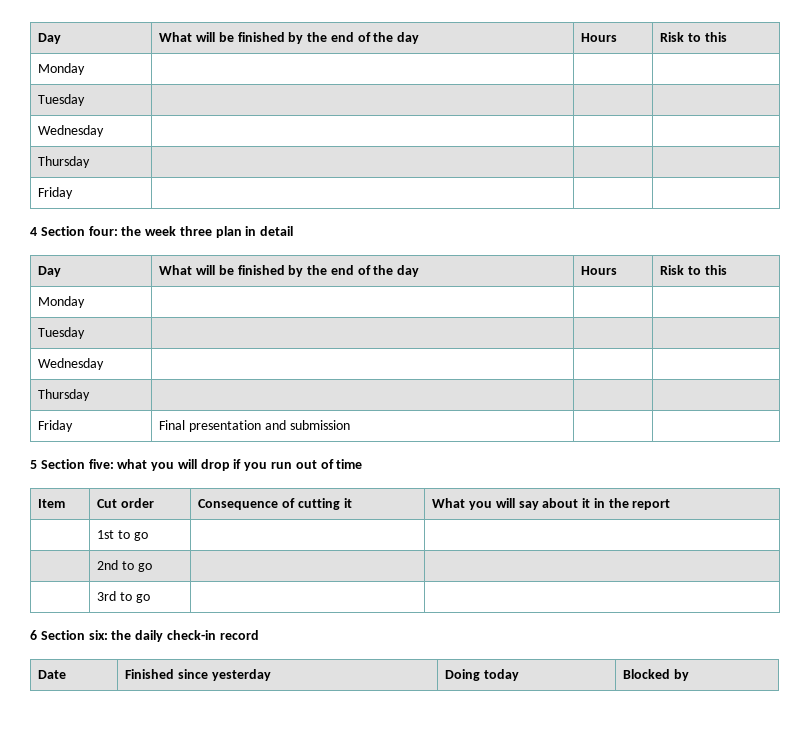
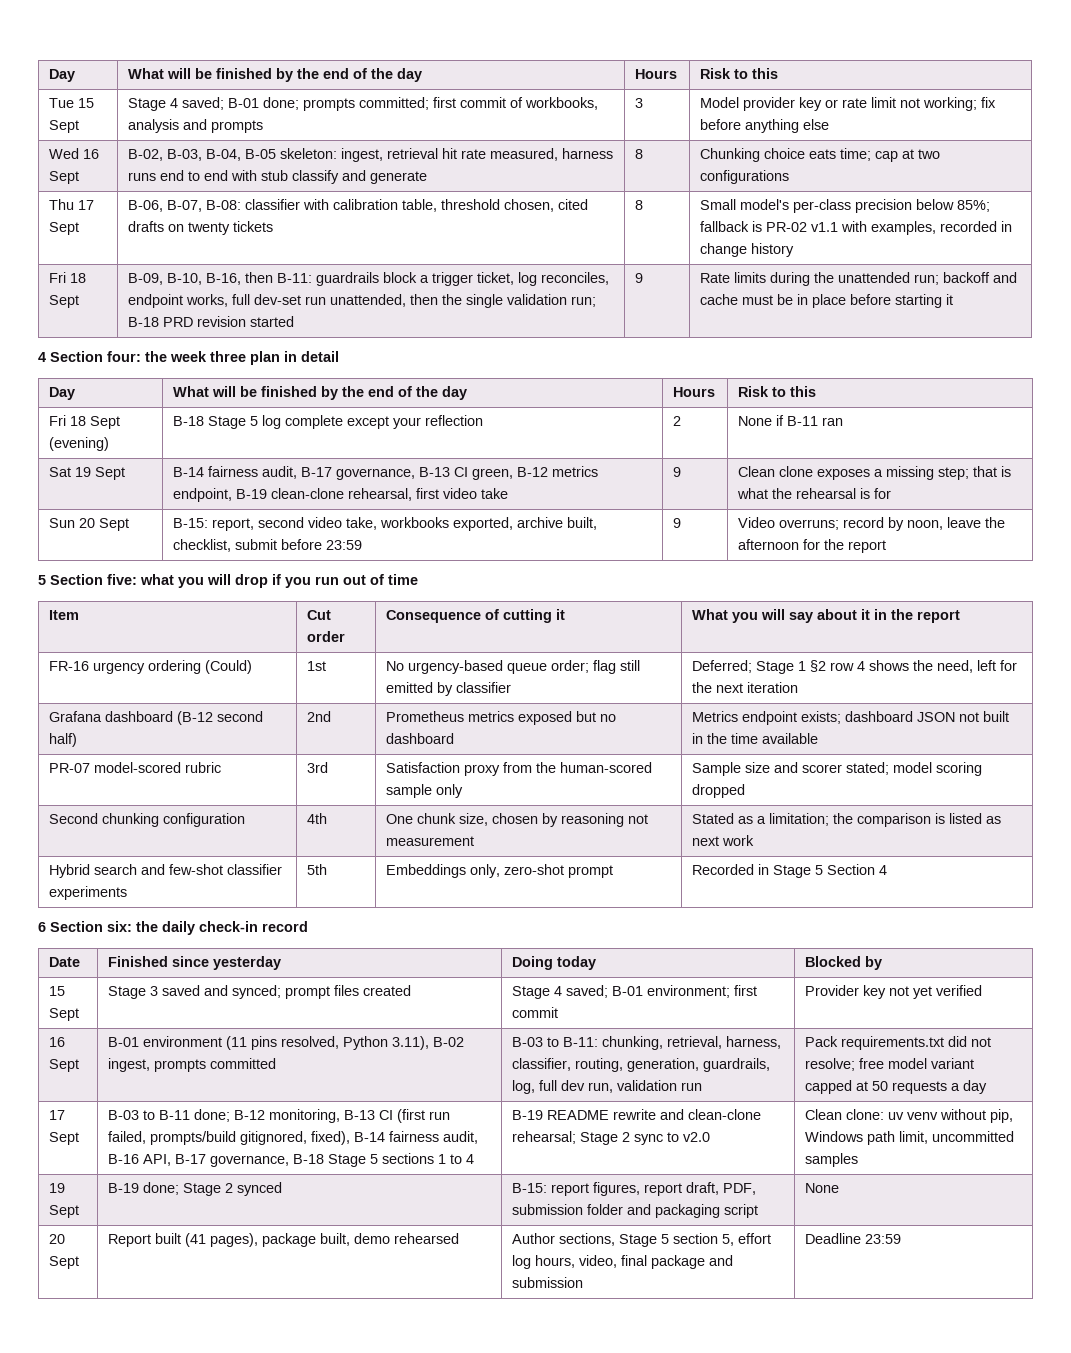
[38,63,86,75] [38,94,86,106] [38,125,105,137] [38,156,91,168] [38,187,74,199] Monday | | | // Tuesday | | | // Wednesday | | | // Thursday | | | // Friday | | | -> [48,98,94,108] [48,120,79,133] [127,97,598,111] [127,119,263,133] [634,98,643,108] [699,97,996,111] [699,119,829,133] [48,148,99,159] [48,171,79,184] [127,148,613,162] [127,170,427,184] [634,149,643,159] [699,148,940,162] [699,170,789,184] [48,199,94,210] [48,222,79,235] [127,199,588,212] [127,221,273,235] [634,200,643,210] [699,199,990,213] [699,221,1012,235] [699,243,794,257] [48,272,86,283] [48,295,79,308] [127,272,609,286] [127,294,596,308] [127,316,294,327] [634,273,643,283] [699,272,1017,286] [699,294,953,308] Tue 15 Sept | Stage 4 saved; B-01 done; prompts committed; first commit of workbooks, analysis and prompts | 3 | Model provider key or rate limit not working; fix before anything else // Wed 16 Sept | B-02, B-03, B-04, B-05 skeleton: ingest, retrieval hit rate measured, harness runs end to end with stub classify and generate | 8 | Chunking choice eats time; cap at two configurations // Thu 17 Sept | B-06, B-07, B-08: classifier with calibration table, threshold chosen, cited drafts on twenty tickets | 8 | Small model's per-class precision below 85%; fallback is PR-02 v1.1 with examples, recorded in change history // Fri 18 Sept | B-09, B-10, B-16, then B-11: guardrails block a trigger ticket, log reconciles, endpoint works, full dev-set run unattended, then the single validation run; B-18 PRD revision started | 9 | Rate limits during the unattended run; backoff and cache must be in place before starting it
[38,296,86,308] [38,327,86,339] [38,358,105,370] [38,389,91,401] [38,420,74,432] [159,420,350,432] Monday | | | // Tuesday | | | // Wednesday | | | // Thursday | | | // Friday | Final presentation and submission | | -> [48,415,120,429] [48,437,109,451] [172,415,483,429] [672,416,681,426] [737,415,843,426] [48,467,125,480] [172,466,598,480] [172,488,508,502] [672,467,681,477] [737,466,1011,480] [736,488,891,499] [48,518,129,531] [172,517,597,531] [172,539,362,552] [672,518,681,528] [737,517,1005,531] [737,539,886,553] Fri 18 Sept (evening) | B-18 Stage 5 log complete except your reflection | 2 | None if B-11 ran // Sat 19 Sept | B-14 fairness audit, B-17 governance, B-13 CI green, B-12 metrics endpoint, B-19 clean-clone rehearsal, first video take | 9 | Clean clone exposes a missing step; that is what the rehearsal is for // Sun 20 Sept | B-15: report, second video take, workbooks exported, archive built, checklist, submit before 23:59 | 9 | Video overruns; record by noon, leave the afternoon for the report
[97,530,148,541] [97,560,152,572] [97,591,150,603] | 1st to go | | // | 2nd to go | | // | 3rd to go | | -> [48,660,252,674] [306,661,326,671] [385,660,640,674] [385,682,511,696] [691,660,1017,674] [691,682,798,693] [48,711,263,725] [48,733,77,747] [306,711,331,722] [385,711,616,725] [385,733,454,744] [691,711,1009,725] [691,733,818,744] [48,762,221,773] [306,762,328,773] [385,762,652,776] [385,784,463,798] [691,762,982,776] [691,784,745,798] [48,813,245,827] [306,813,327,824] [385,813,648,827] [385,836,474,846] [691,813,1001,827] [691,835,754,846] [48,864,282,878] [48,886,127,900] [306,864,327,875] [385,864,613,878] [691,864,887,878] FR-16 urgency ordering (Could) | 1st | No urgency-based queue order; flag still emitted by classifier | Deferred; Stage 1 §2 row 4 shows the need, left for the next iteration // Grafana dashboard (B-12 second half) | 2nd | Prometheus metrics exposed but no dashboard | Metrics endpoint exists; dashboard JSON not built in the time available // PR-07 model-scored rubric | 3rd | Satisfaction proxy from the human-scored sample only | Sample size and scorer stated; model scoring dropped // Second chunking configuration | 4th | One chunk size, chosen by reasoning not measurement | Stated as a limitation; the comparison is listed as next work // Hybrid search and few-shot classifier experiments | 5th | Embeddings only, zero-shot prompt | Recorded in Stage 5 Section 4
(689, 675) none -> [48,986,65,996] [48,1008,79,1021] [107,985,411,999] [511,985,757,999] [511,1007,558,1018] [804,985,982,999] [48,1037,65,1047] [48,1059,79,1072] [107,1036,464,1050] [107,1058,276,1072] [511,1036,781,1050] [511,1058,770,1072] [511,1080,702,1094] [804,1036,991,1050] [804,1058,974,1071] [804,1080,987,1094] [48,1110,65,1120] [48,1132,79,1145] [107,1109,450,1123] [107,1131,478,1145] [107,1153,474,1167] [511,1109,761,1120] [511,1131,710,1145] [804,1109,1013,1123] [804,1131,1014,1145] [804,1153,858,1167] [48,1183,65,1193] [48,1205,79,1218] [107,1182,282,1196] [511,1182,756,1196] [511,1204,758,1218] [804,1183,839,1193] [48,1234,65,1244] [48,1256,79,1269] [107,1233,459,1247] [511,1233,771,1247] [511,1255,733,1269] [511,1277,583,1288] [804,1233,901,1244] // 15 Sept | Stage 3 saved and synced; prompt files created | Stage 4 saved; B-01 environment; first commit | Provider key not yet verified // 16 Sept | B-01 environment (11 pins resolved, Python 3.11), B-02 ingest, prompts committed | B-03 to B-11: chunking, retrieval, harness, classifier, routing, generation, guardrails, log, full dev run, validation run | Pack requirements.txt did not resolve; free model variant capped at 50 requests a day // 17 Sept | B-03 to B-11 done; B-12 monitoring, B-13 CI (first run failed, prompts/build gitignored, fixed), B-14 fairness audit, B-16 API, B-17 governance, B-18 Stage 5 sections 1 to 4 | B-19 README rewrite and clean-clone rehearsal; Stage 2 sync to v2.0 | Clean clone: uv venv without pip, Windows path limit, uncommitted samples // 19 Sept | B-19 done; Stage 2 synced | B-15: report figures, report draft, PDF, submission folder and packaging script | None // 20 Sept | Report built (41 pages), package built, demo rehearsed | Author sections, Stage 5 section 5, effort log hours, video, final package and submission | Deadline 23:59

